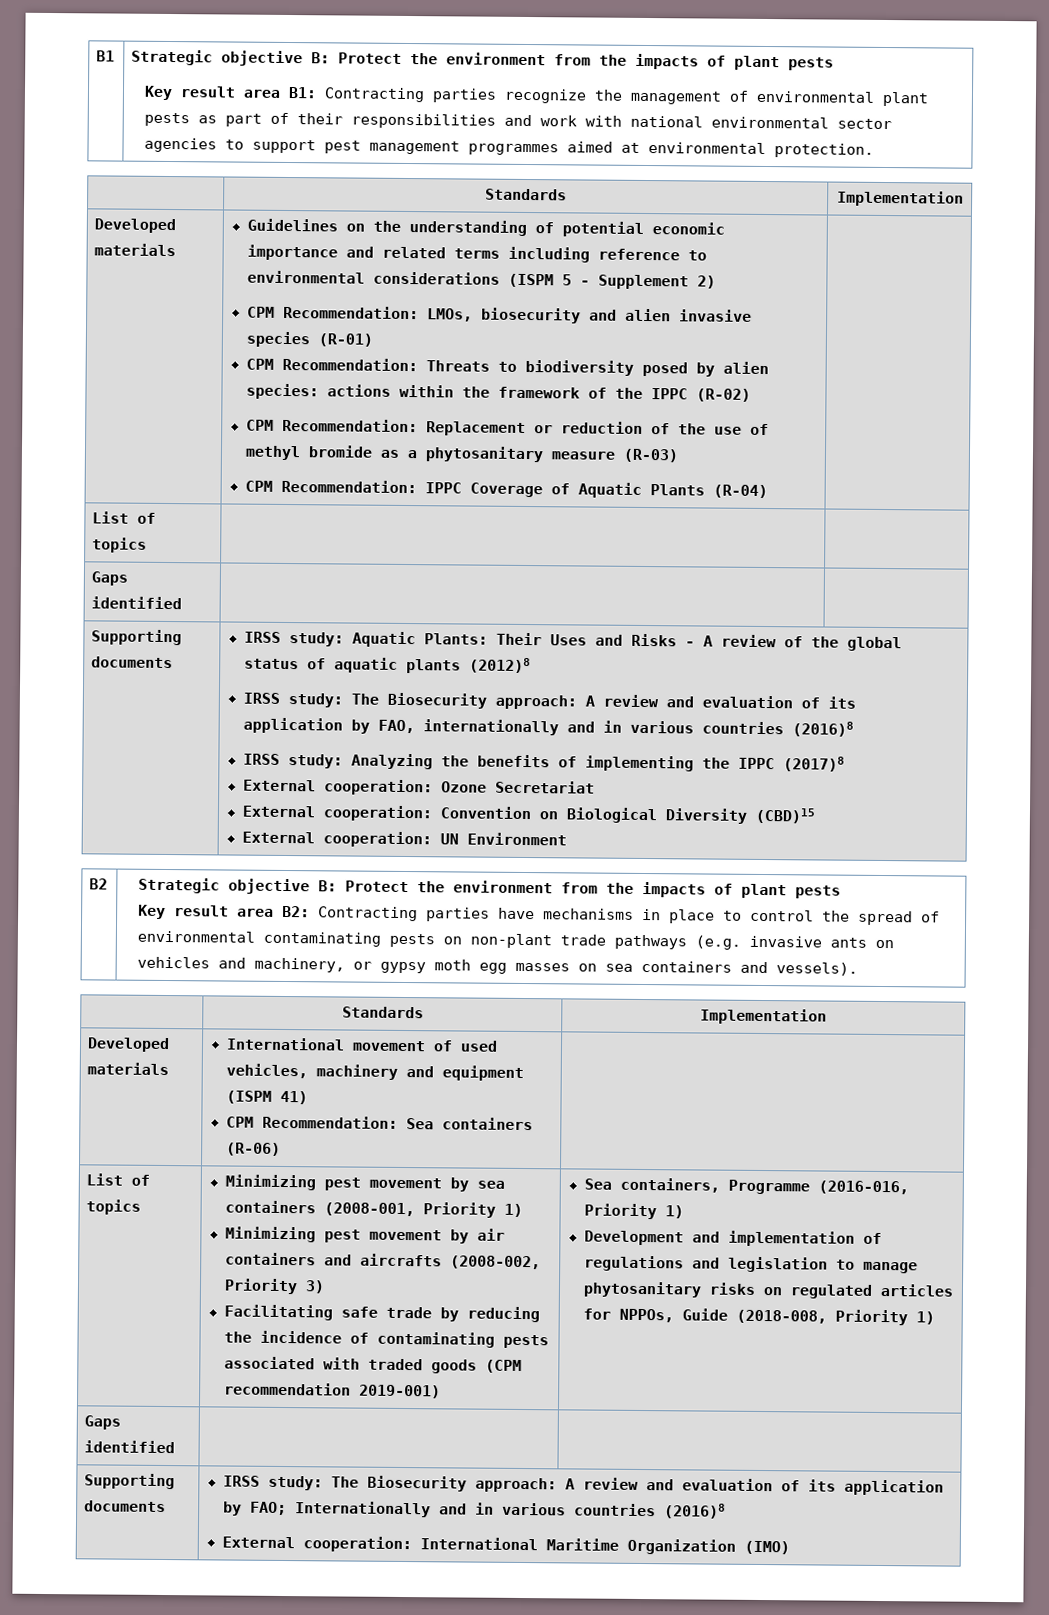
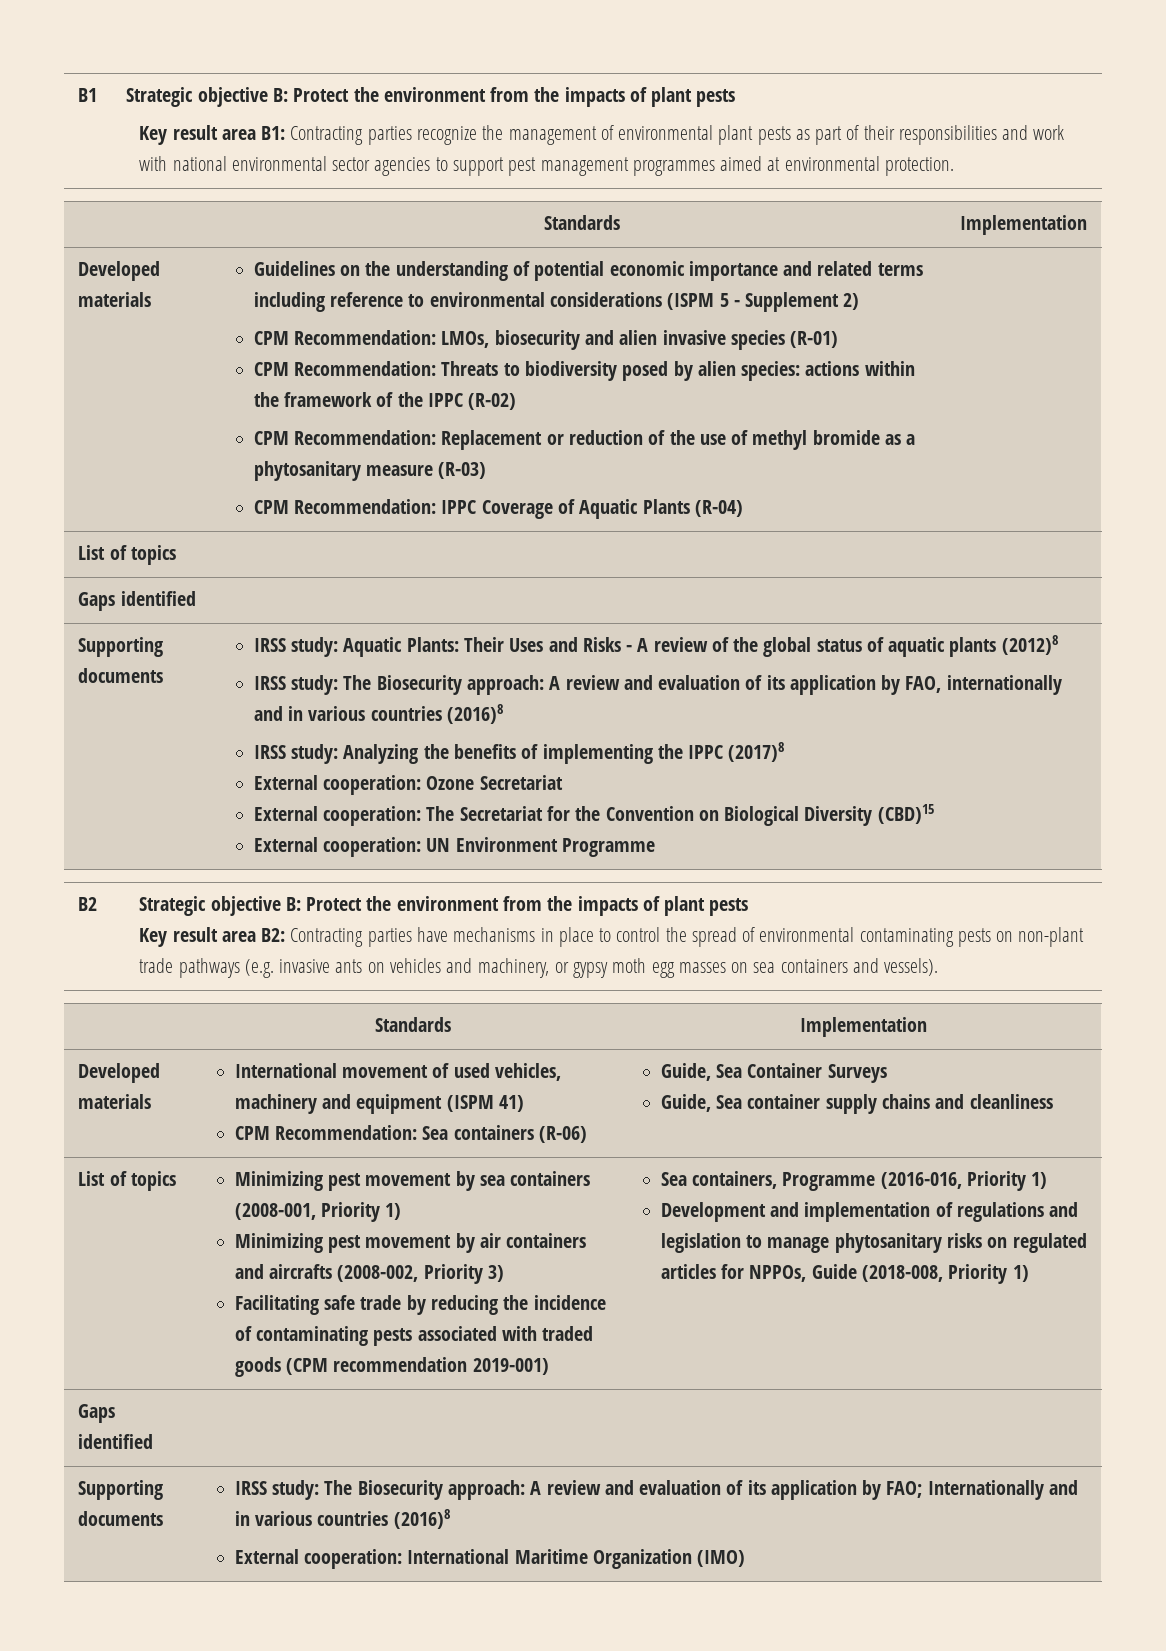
(433, 813) none -> [426,806,601,821] The Secretariat for the
(567, 839) none -> [561,838,655,857] Programme
(281, 1149) none -> [660,1063,887,1083] [660,1094,1053,1114] Guide, Sea Container Surveys // Guide, Sea container supply chains and cleanliness

